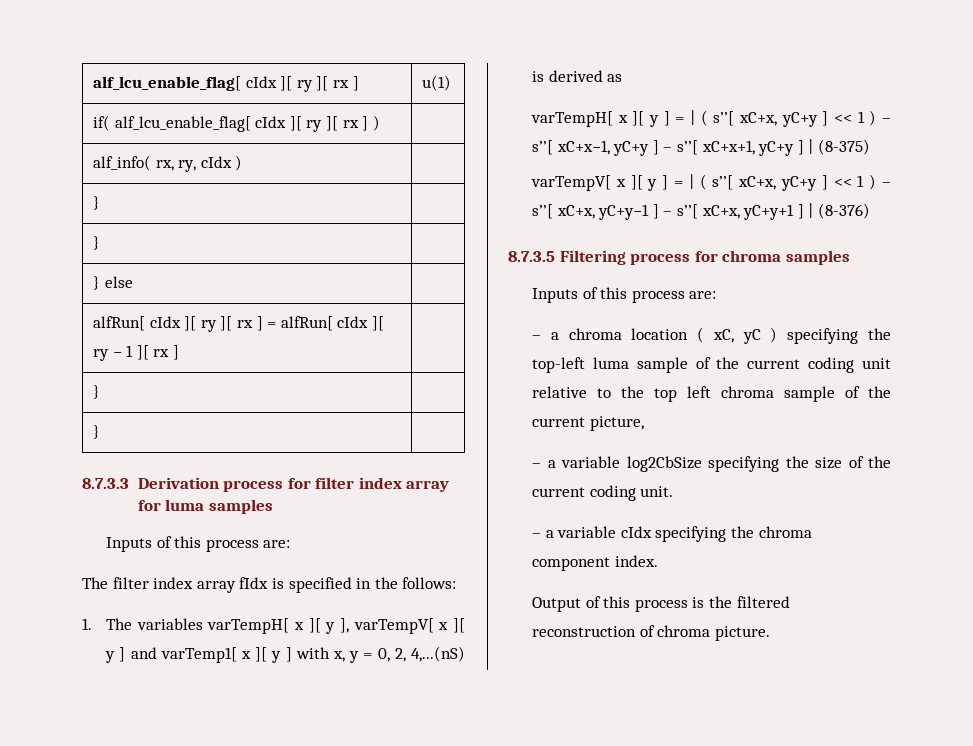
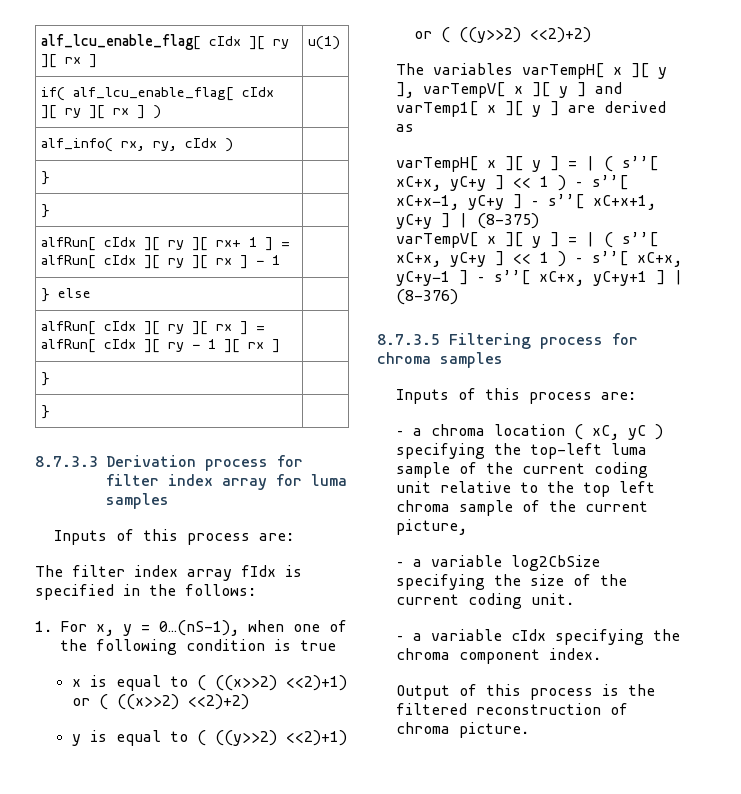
(101, 243) none -> [41,237,291,251] [41,255,281,269] // alfRun[ cIdx ][ ry ][ rx+ 1 ] = alfRun[ cIdx ][ ry ][ rx ] − 1 |
(92, 624) none -> [60,620,347,636] [60,639,336,655] [71,675,347,691] [71,694,249,710] [71,730,347,746] [413,27,591,43] For x, y = 0…(nS-1), when one of the following condition is true // x is equal to ( ((x>>2) <<2)+1) or ( ((x>>2) <<2)+2) // y is equal to ( ((y>>2) <<2)+1) or ( ((y>>2) <<2)+2) //
[295,646,465,663] [532,71,545,82] with x, y = 0, 2, 4,...(nS) is -> [568,105,596,113] are

